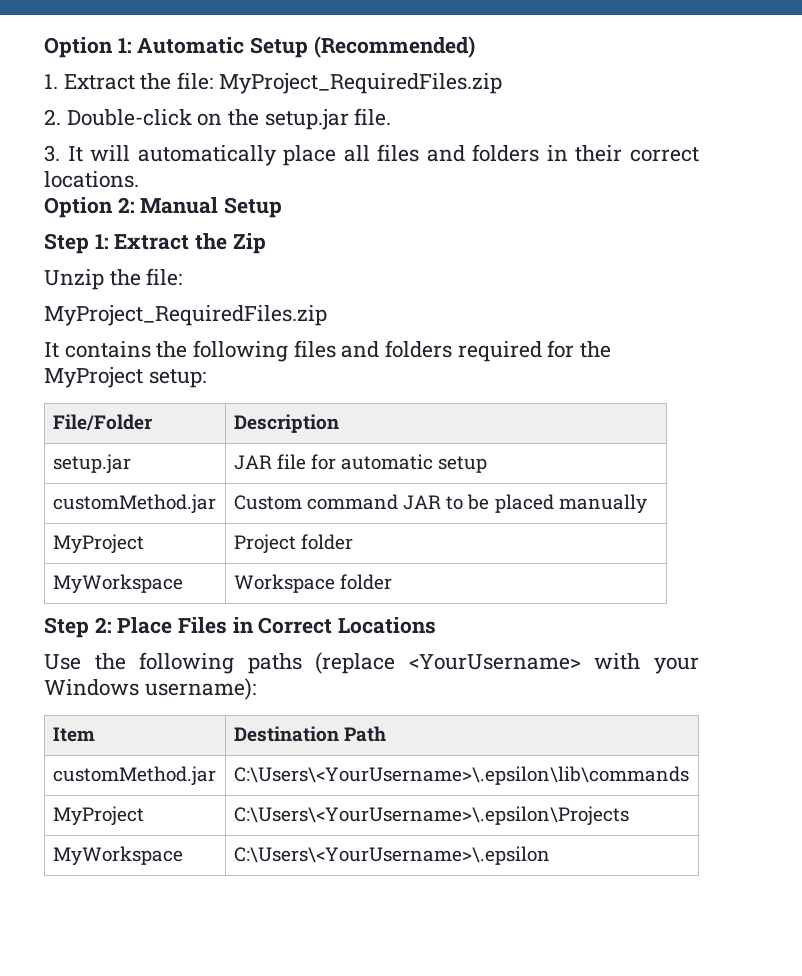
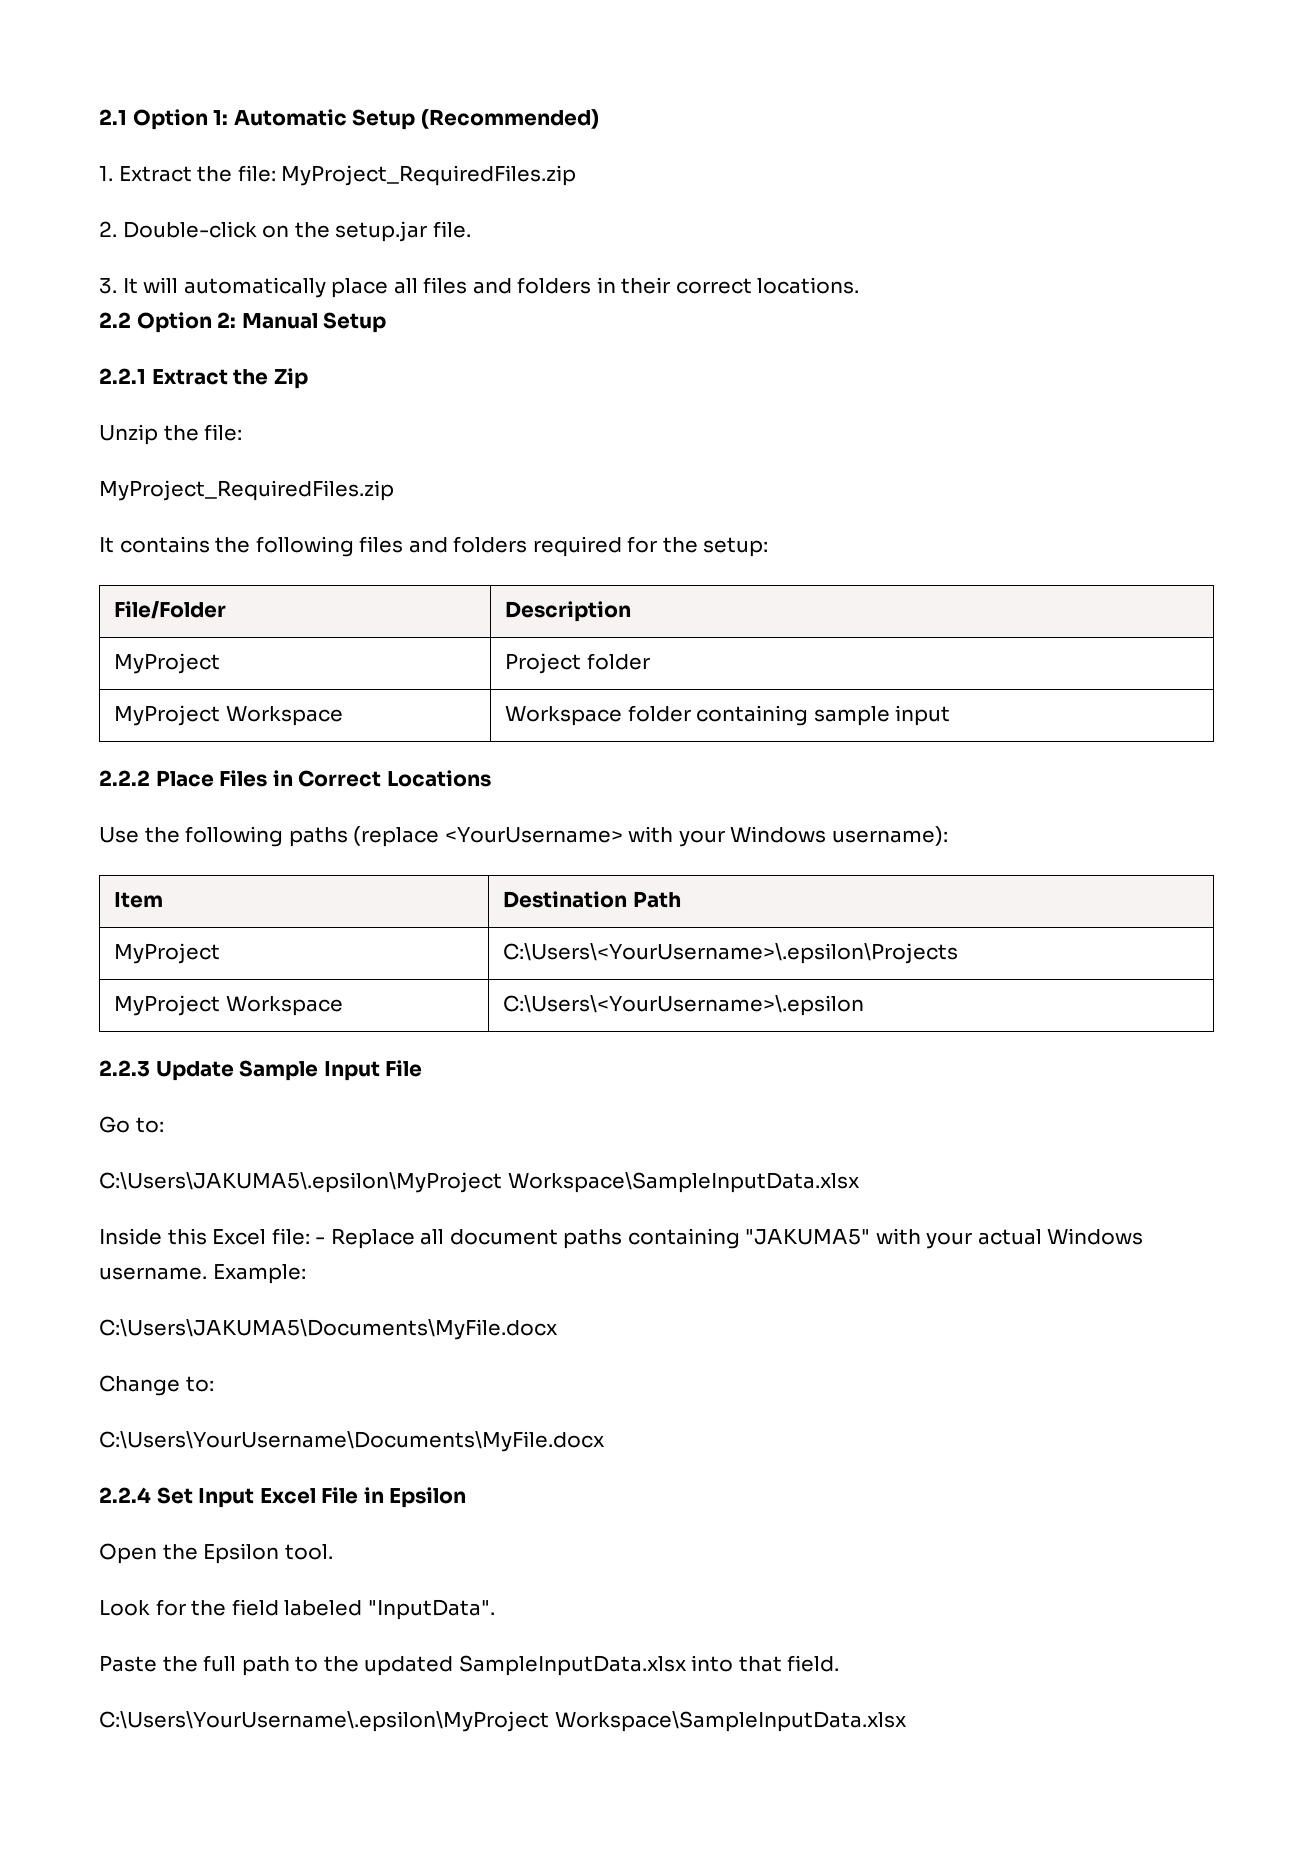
(44, 47) none -> [99,109,127,125] 2.1
(139, 179) none -> [99,312,131,328] 2.2
[44,233,109,254] Step 1: -> [99,368,146,384] 2.2.1
[44,367,143,388] MyProject -> (698, 545) none
[52,454,131,474] [233,454,488,473] [52,494,216,514] [233,494,647,514] // setup.jar | JAR file for automatic setup // customMethod.jar | Custom command JAR to be placed manually -> (632, 611) none
[52,574,183,594] MyWorkspace -> [114,705,343,726] MyProject Workspace
[44,617,112,638] // Step 2: -> [696,705,951,726] [99,770,150,786] containing sample input // 2.2.2
[52,766,216,786] [233,766,689,785] // customMethod.jar | C:\Users\<YourUsername>\.epsilon\lib\commands -> (681, 899) none
[52,846,183,866] MyWorkspace -> [114,995,343,1016] MyProject Workspace
(550, 855) none -> [99,1060,423,1081] [99,1116,164,1133] [99,1172,860,1193] [99,1228,1144,1249] [99,1264,306,1284] [99,1319,558,1340] [99,1375,214,1396] [99,1431,605,1452] [99,1487,467,1508] [99,1543,333,1564] [99,1599,495,1620] [99,1655,840,1676] [99,1711,907,1732] // 2.2.3 Update Sample Input File // Go to: // C:\Users\JAKUMA5\.epsilon\MyProject Workspace\SampleInputData.xlsx // Inside this Excel file: - Replace all document paths containing "JAKUMA5" with your actual Windows username. Example: // C:\Users\JAKUMA5\Documents\MyFile.docx // Change to: // C:\Users\YourUsername\Documents\MyFile.docx // 2.2.4 Set Input Excel File in Epsilon // Open the Epsilon tool. // Look for the field labeled "InputData". // Paste the full path to the updated SampleInputData.xlsx into that field. // C:\Users\YourUsername\.epsilon\MyProject Workspace\SampleInputData.xlsx

